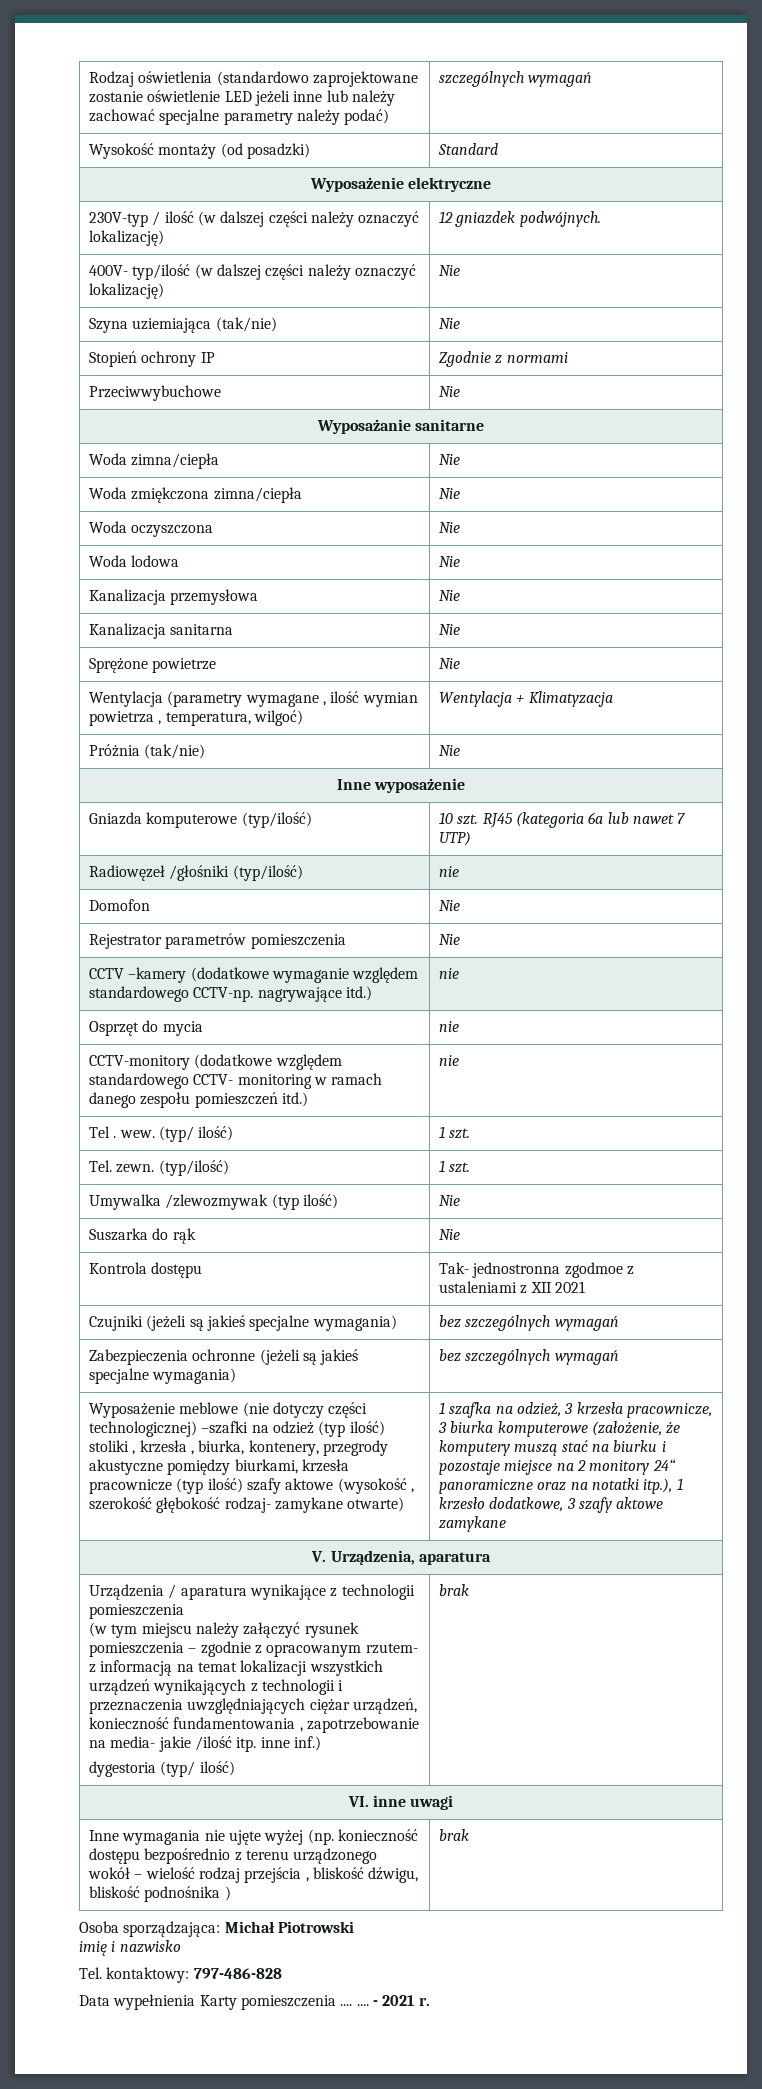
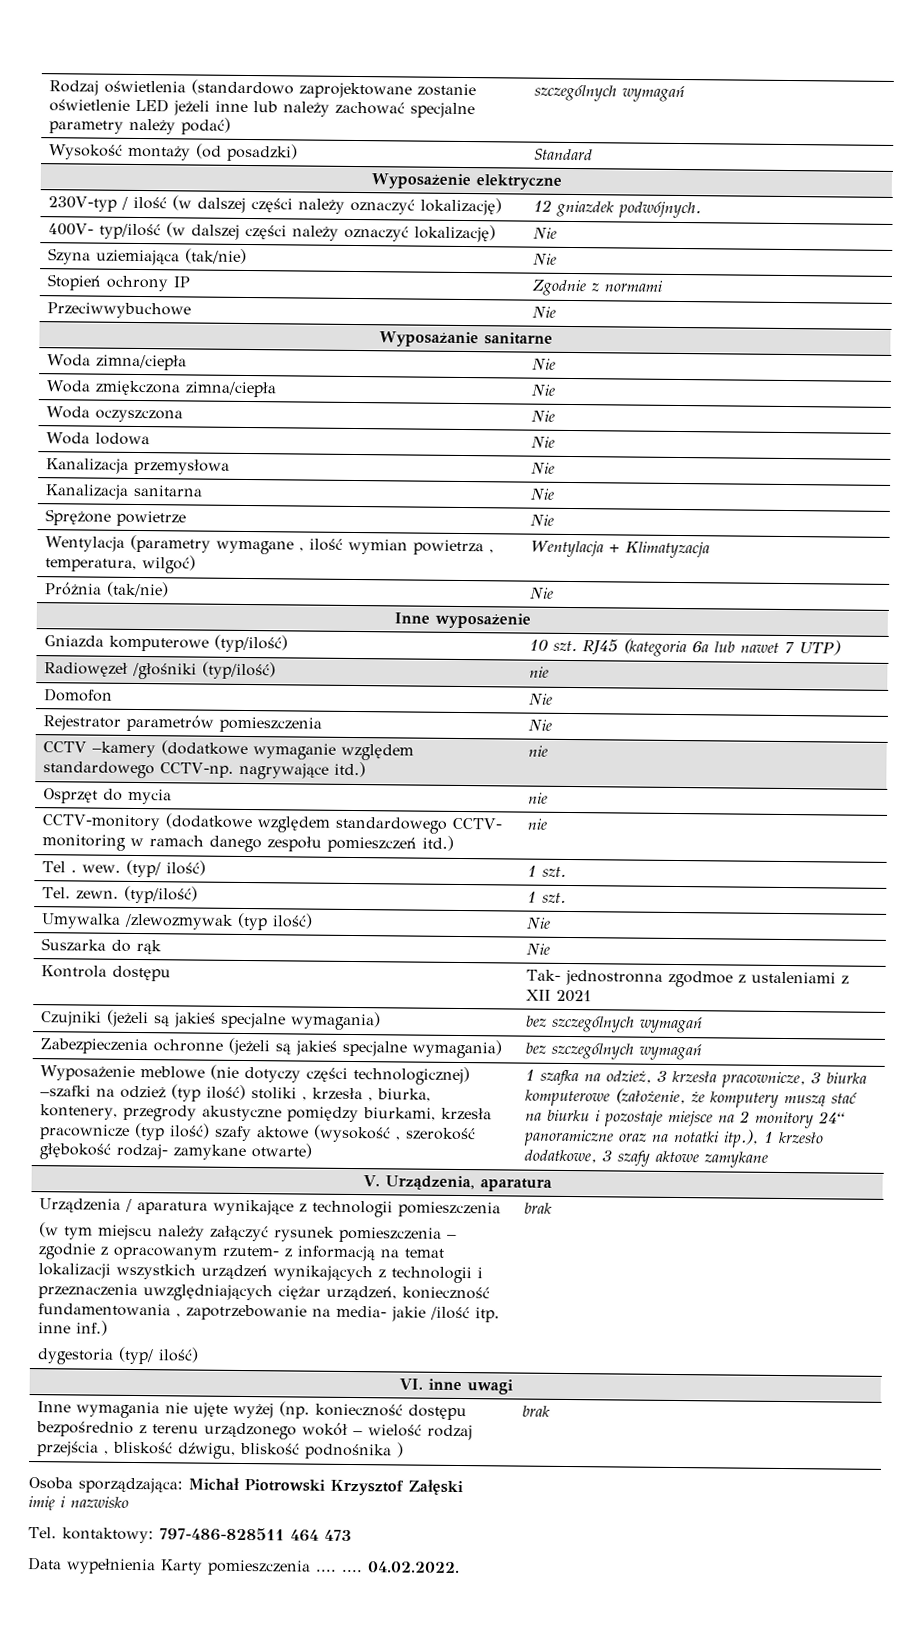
(354, 1927) none -> [330,1479,463,1496] Krzysztof Załęski
[193,1968,282,1979] 797-486-828 -> [158,1527,352,1542] 797-486-828511 464 473
[372,1995,430,2006] - 2021 r. -> [368,1561,460,1574] 04.02.2022.

